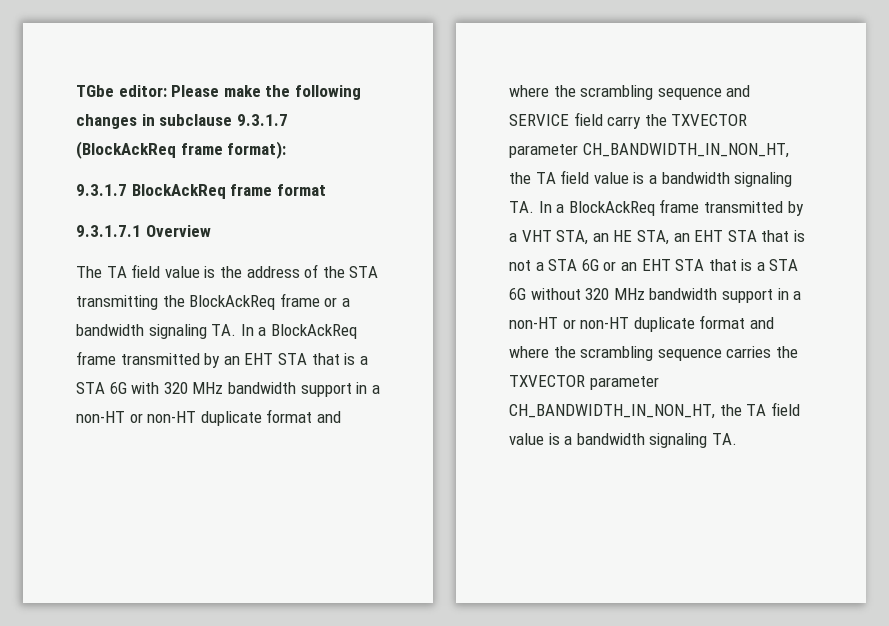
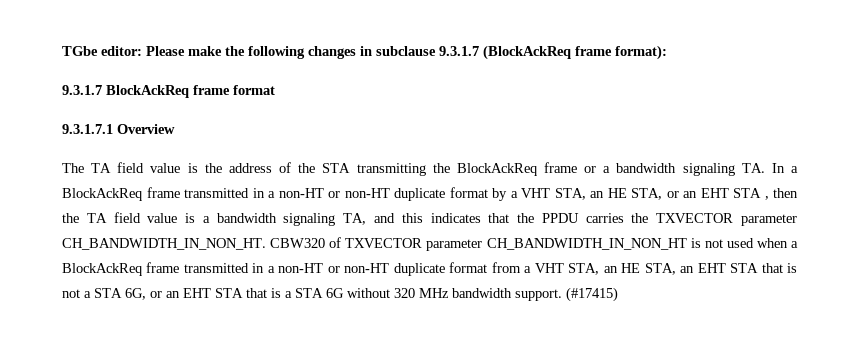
[204,353,368,368] [76,382,380,397] [76,409,341,426] [509,85,751,100] [509,112,748,129] [509,143,789,158] [509,170,793,187] [509,199,804,216] by an EHT STA that is a STA 6G with 320 MHz bandwidth support in a non-HT or non-HT duplicate format and where the scrambling sequence and SERVICE field carry the TXVECTOR parameter CH_BANDWIDTH_IN_NON_HT, the TA field value is a bandwidth signaling TA. In a BlockAckReq frame transmitted by -> [252,187,798,201] [62,212,798,226] [62,237,799,251] [62,262,521,276] in a non-HT or non-HT duplicate format by a VHT STA, an HE STA, or an EHT STA , then the TA field value is a bandwidth signaling TA, and this indicates that the PPDU carries the TXVECTOR parameter CH_BANDWIDTH_IN_NON_HT. CBW320 of TXVECTOR parameter CH_BANDWIDTH_IN_NON_HT is not used when a BlockAckReq frame transmitted in a non-HT or non-HT duplicate format from
[581,259,599,271] 6G -> [125,288,146,300] 6G,
[721,288,802,303] [509,315,774,332] [509,346,798,361] [509,375,659,390] [509,402,800,419] [509,433,737,448] support in a non-HT or non-HT duplicate format and where the scrambling sequence carries the TXVECTOR parameter CH_BANDWIDTH_IN_NON_HT, the TA field value is a bandwidth signaling TA. -> [515,287,618,302] support. (#17415)

